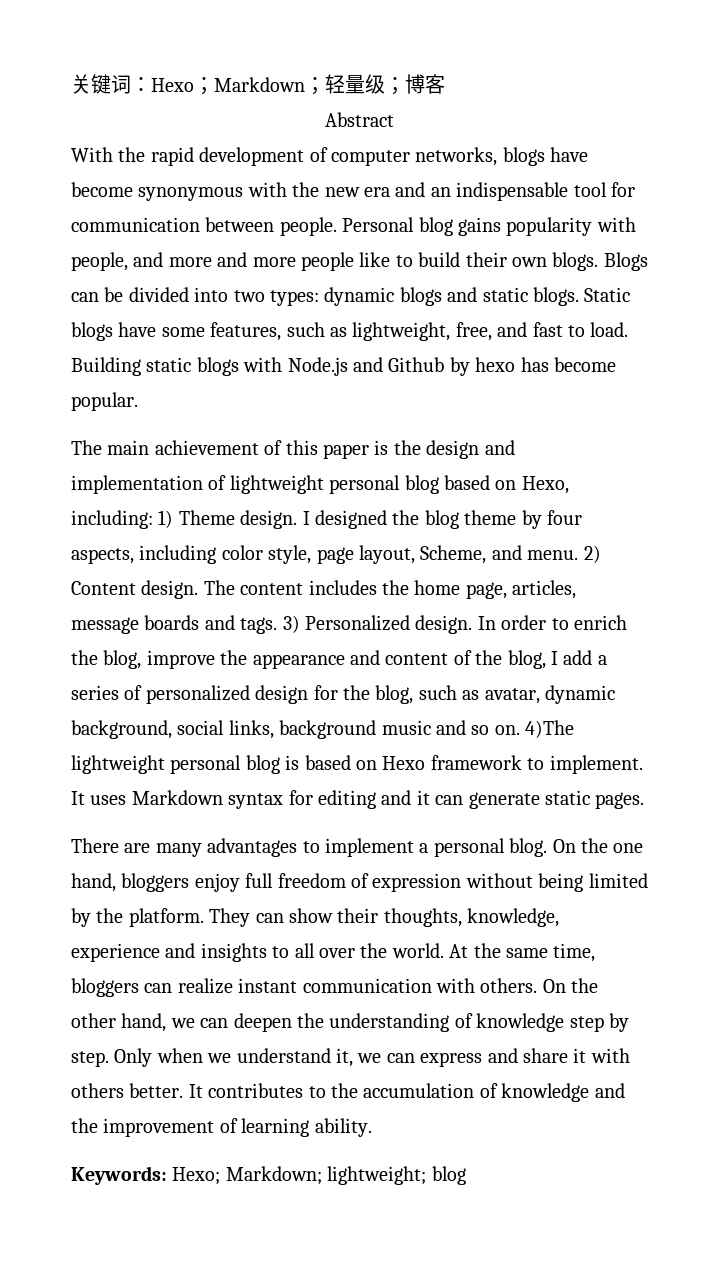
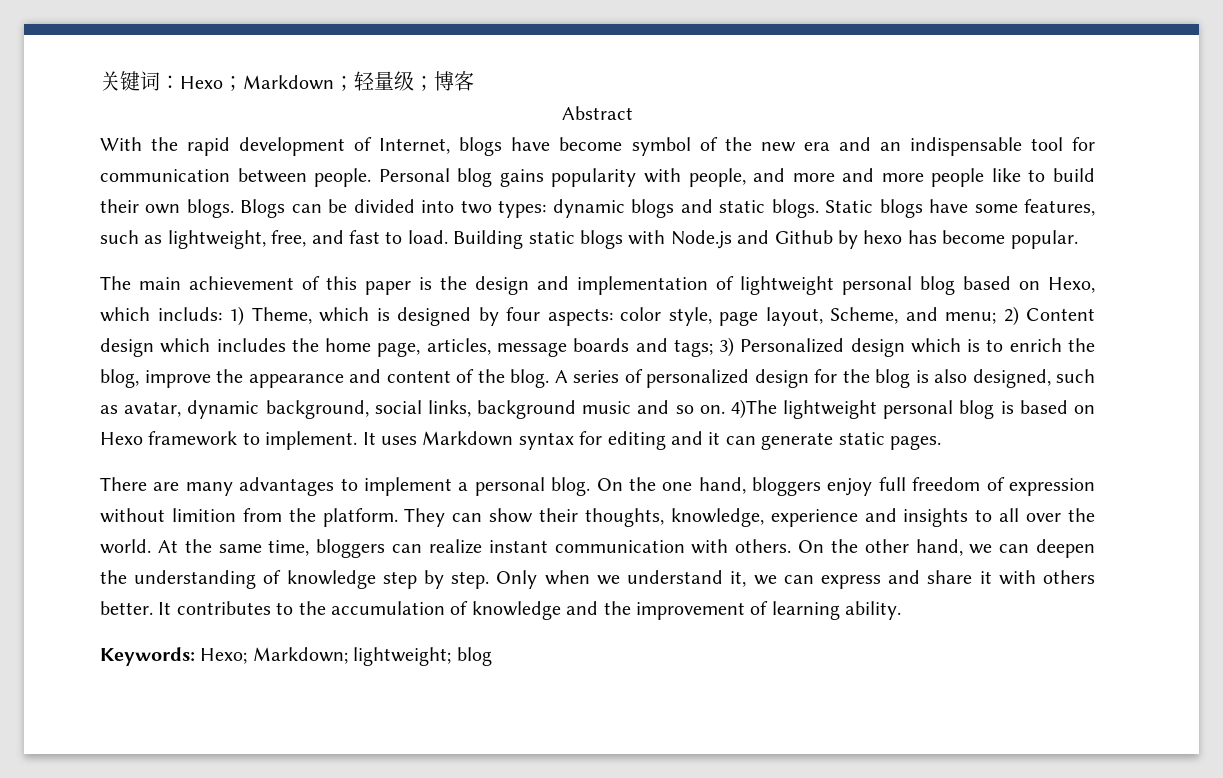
[331,147,498,166] computer networks, -> [379,138,451,154] Internet,
[138,182,287,201] synonymous with -> [631,137,718,156] symbol of
[71,510,582,529] [71,545,217,564] including: 1) Theme design. I designed the blog theme by four aspects, including -> [100,306,613,326] which includs: 1) Theme, which is designed by four aspects:
[527,550,579,560] menu. -> [945,312,996,324] menu;
[141,580,304,599] design. The content -> [100,338,211,357] design which
[240,617,278,634] tags. -> [673,339,713,357] tags;
[415,615,547,634] design. In order -> [850,338,981,357] design which is
[507,650,607,669] blog, I add a -> [510,369,568,388] blog. A
[375,685,414,704] blog, -> [875,369,1051,388] blog is also designed,
[538,873,648,892] [71,908,91,927] being limited by -> [171,508,282,522] limition from

